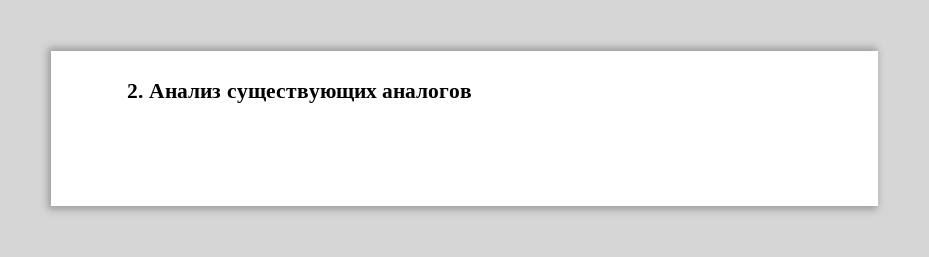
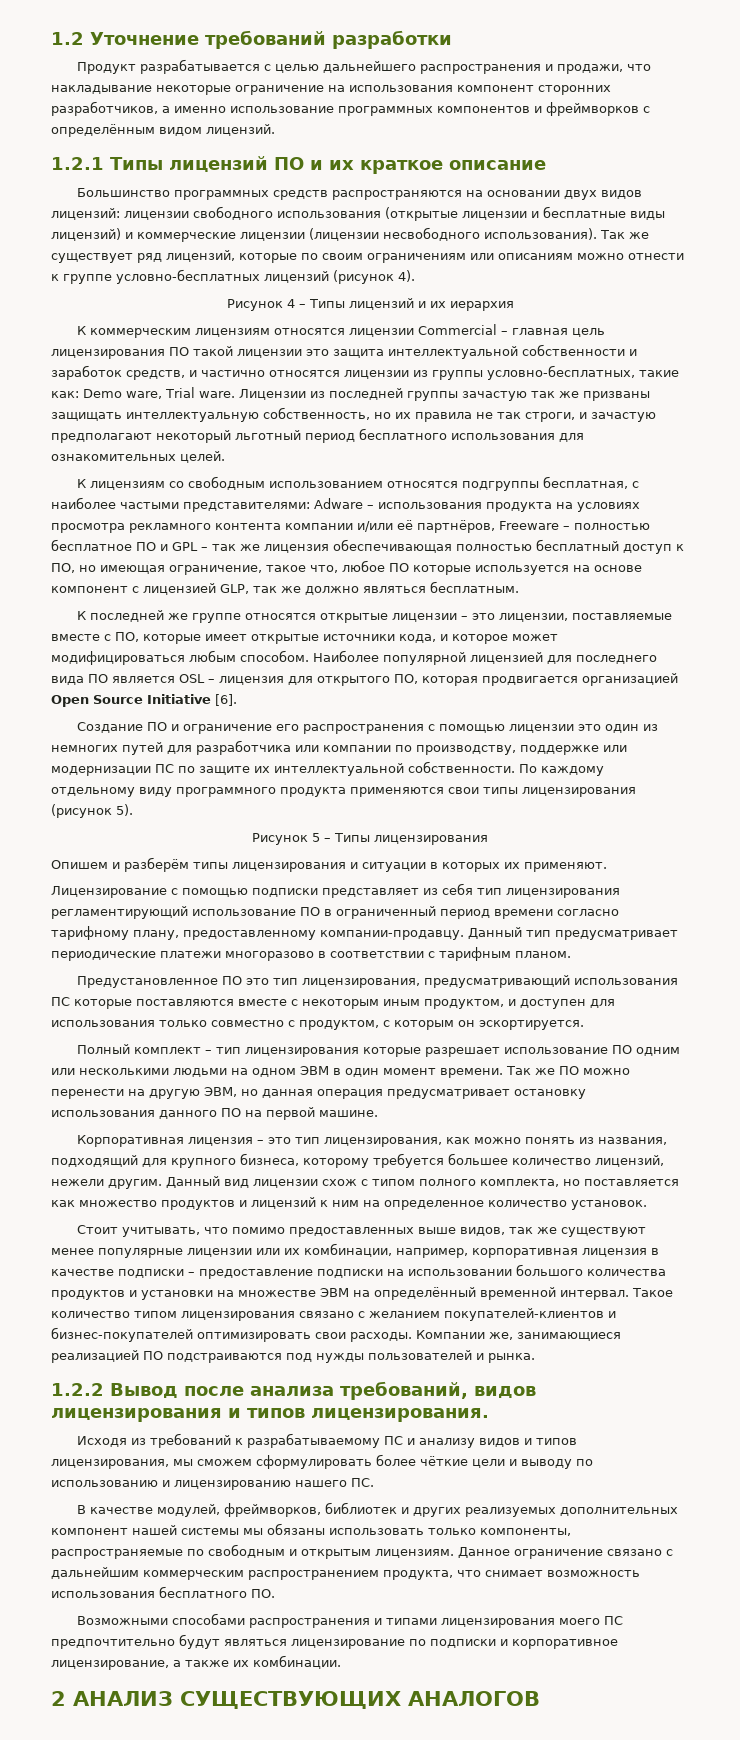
[127,84,473,103] 2. Анализ существующих аналогов -> [51,30,452,49] [77,59,652,74] [51,85,611,95] [51,101,650,116] [51,124,275,137] [51,156,546,174] [77,188,643,200] [51,206,665,221] [51,227,649,242] [51,250,684,263] [51,269,415,284] [226,298,514,311] [77,324,606,338] [51,344,637,359] [51,365,679,380] [51,387,650,401] [51,407,656,422] [51,428,584,443] [51,451,225,463] [77,476,640,491] [51,497,640,512] [51,520,650,533] [51,539,684,554] [51,560,642,575] [51,581,519,595] [77,610,673,623] [51,632,558,644] [51,650,657,665] [51,673,678,686] [51,694,237,707] [77,722,659,734] [51,740,627,755] [51,761,604,776] [51,787,636,797] [51,804,133,818] [252,833,488,845] [51,857,607,872] [51,883,620,898] [51,906,619,919] [51,926,678,940] [51,947,571,961] [77,975,679,988] [51,997,615,1009] [51,1020,584,1030] [77,1044,681,1057] [51,1066,630,1078] [51,1087,586,1099] [51,1107,378,1120] [77,1135,668,1147] [51,1153,664,1168] [51,1176,679,1189] [51,1197,647,1210] [77,1225,647,1237] [51,1243,659,1258] [51,1264,666,1279] [51,1287,673,1300] [51,1308,616,1321] [51,1327,621,1342] [51,1350,535,1363] [51,1381,536,1400] [51,1408,489,1422] [77,1433,578,1448] [51,1454,593,1469] [51,1478,374,1490] [77,1502,679,1517] [51,1523,571,1536] [51,1544,673,1559] [51,1567,640,1580] [51,1586,275,1598] [77,1613,624,1628] [51,1634,618,1649] [51,1655,341,1670] [51,1691,540,1709] 1.2 Уточнение требований разработки // Продукт разрабатывается с целью дальнейшего распространения и продажи, что накладывание некоторые ограничение на использования компонент сторонних разработчиков, а именно использование программных компонентов и фреймворков с определённым видом лицензий. // 1.2.1 Типы лицензий ПО и их краткое описание // Большинство программных средств распространяются на основании двух видов лицензий: лицензии свободного использования (открытые лицензии и бесплатные виды лицензий) и коммерческие лицензии (лицензии несвободного использования). Так же существует ряд лицензий, которые по своим ограничениям или описаниям можно отнести к группе условно-бесплатных лицензий (рисунок 4). // Рисунок 4 – Типы лицензий и их иерархия // К коммерческим лицензиям относятся лицензии Commercial – главная цель лицензирования ПО такой лицензии это защита интеллектуальной собственности и заработок средств, и частично относятся лицензии из группы условно-бесплатных, такие как: Demo ware, Trial ware. Лицензии из последней группы зачастую так же призваны защищать интеллектуальную собственность, но их правила не так строги, и зачастую предполагают некоторый льготный период бесплатного использования для ознакомительных целей. // К лицензиям со свободным использованием относятся подгруппы бесплатная, с наиболее частыми представителями: Adware – использования продукта на условиях просмотра рекламного контента компании и/или её партнёров, Freeware – полностью бесплатное ПО и GPL – так же лицензия обеспечивающая полностью бесплатный доступ к ПО, но имеющая ограничение, такое что, любое ПО которые используется на основе компонент с лицензией GLP, так же должно являться бесплатным. // К последней же группе относятся открытые лицензии – это лицензии, поставляемые вместе с ПО, которые имеет открытые источники кода, и которое может модифицироваться любым способом. Наиболее популярной лицензией для последнего вида ПО является OSL – лицензия для открытого ПО, которая продвигается организацией Open Source Initiative [6]. // Создание ПО и ограничение его распространения с помощью лицензии это один из немногих путей для разработчика или компании по производству, поддержке или модернизации ПС по защите их интеллектуальной собственности. По каждому отдельному виду программного продукта применяются свои типы лицензирования (рисунок 5). // Рисунок 5 – Типы лицензирования // Опишем и разберём типы лицензирования и ситуации в которых их применяют. // Лицензирование с помощью подписки представляет из себя тип лицензирования регламентирующий использование ПО в ограниченный период времени согласно тарифному плану, предоставленному компании-продавцу. Данный тип предусматривает периодические платежи многоразово в соответствии с тарифным планом. // Предустановленное ПО это тип лицензирования, предусматривающий использования ПС которые поставляются вместе с некоторым иным продуктом, и доступен для использования только совместно с продуктом, с которым он эскортируется. // Полный комплект – тип лицензирования которые разрешает использование ПО одним или несколькими людьми на одном ЭВМ в один момент времени. Так же ПО можно перенести на другую ЭВМ, но данная операция предусматривает остановку использования данного ПО на первой машине. // Корпоративная лицензия – это тип лицензирования, как можно понять из названия, подходящий для крупного бизнеса, которому требуется большее количество лицензий, нежели другим. Данный вид лицензии схож с типом полного комплекта, но поставляется как множество продуктов и лицензий к ним на определенное количество установок. // Стоит учитывать, что помимо предоставленных выше видов, так же существуют менее популярные лицензии или их комбинации, например, корпоративная лицензия в качестве подписки – предоставление подписки на использовании большого количества продуктов и установки на множестве ЭВМ на определённый временной интервал. Такое количество типом лицензирования связано с желанием покупателей-клиентов и бизнес-покупателей оптимизировать свои расходы. Компании же, занимающиеся реализацией ПО подстраиваются под нужды пользователей и рынка. // 1.2.2 Вывод после анализа требований, видов лицензирования и типов лицензирования. // Исходя из требований к разрабатываемому ПС и анализу видов и типов лицензирования, мы сможем сформулировать более чёткие цели и выводу по использованию и лицензированию нашего ПС. // В качестве модулей, фреймворков, библиотек и других реализуемых дополнительных компонент нашей системы мы обязаны использовать только компоненты, распространяемые по свободным и открытым лицензиям. Данное ограничение связано с дальнейшим коммерческим распространением продукта, что снимает возможность использования бесплатного ПО. // Возможными способами распространения и типами лицензирования моего ПС предпочтительно будут являться лицензирование по подписки и корпоративное лицензирование, а также их комбинации. // 2 АНАЛИЗ СУЩЕСТВУЮЩИХ АНАЛОГОВ

